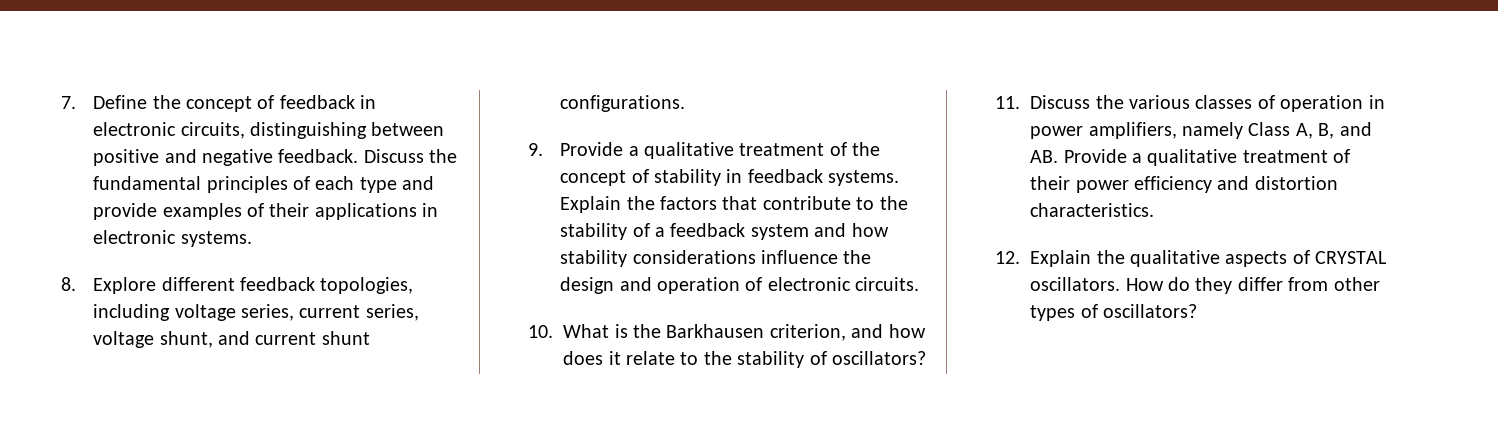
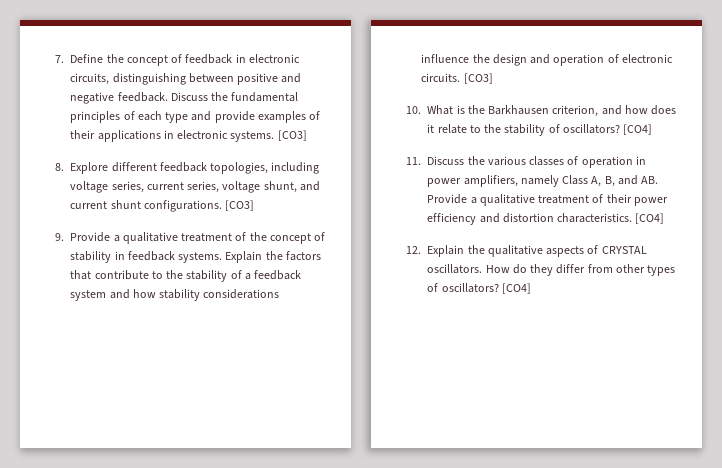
(252, 239) none -> [277,130,307,141] [CO3]
(686, 103) none -> [225,200,255,211] [CO3]
(920, 284) none -> [463,73,493,84] [CO3]
(926, 358) none -> [623,124,653,135] [CO4]
(1155, 210) none -> [635,213,665,224] [CO4]
(1197, 311) none -> [501,283,531,294] [CO4]

